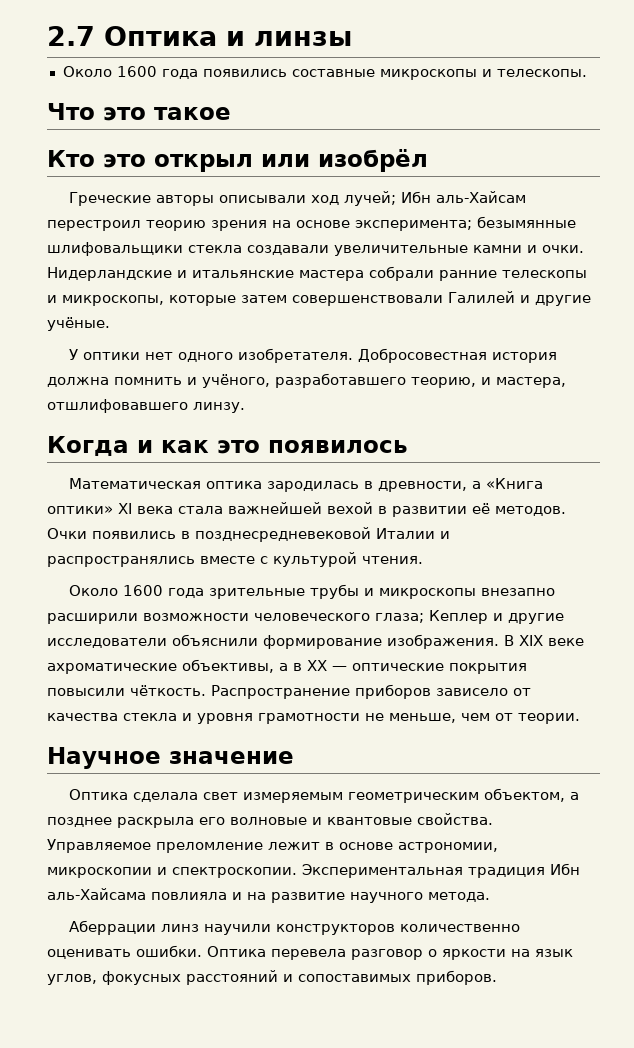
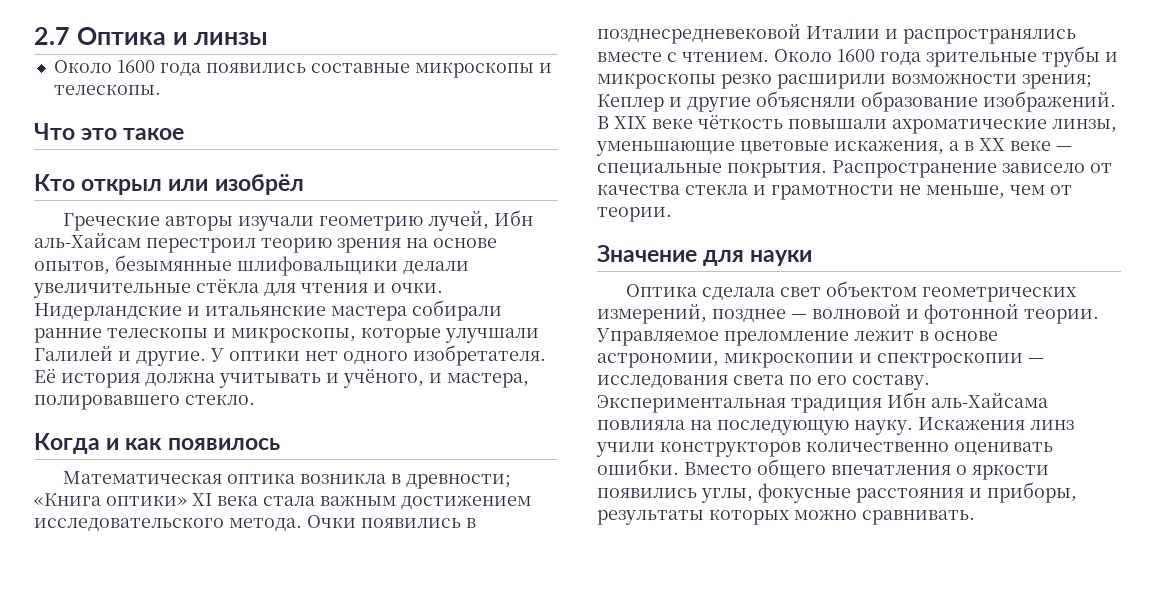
[103,154,146,168] это -> (75, 182) none
[218,191,396,206] описывали ход лучей; -> [237,211,489,231] изучали геометрию лучей,
[355,220,472,231] эксперимента; -> [34,261,110,275] опытов,
[188,245,522,256] стекла создавали увеличительные камни -> [403,261,469,274] [33,279,368,298] делали увеличительные стёкла для чтения
[369,266,434,281] собрали -> [412,300,502,321] собирали
[241,291,591,306] [47,317,110,331] затем совершенствовали Галилей и другие учёные. // -> [445,328,539,343] [34,346,206,366] улучшали Галилей и другие.
[357,348,487,363] Добросовестная -> [34,369,56,383] Её
[114,377,182,385] помнить -> [219,373,321,388] учитывать
[275,373,566,388] [47,399,245,413] разработавшего теорию, и мастера, отшлифовавшего линзу. -> [429,373,529,388] [34,394,255,410] и мастера, полировавшего стекло.
[217,440,260,454] это -> (163, 444) none
[266,481,481,492] зародилась в древности, а -> [299,473,511,489] возникла в древности;
[228,502,566,517] важнейшей вехой в развитии её методов. -> [320,495,531,509] [34,517,302,531] важным достижением исследовательского метода.
[273,552,423,567] культурой чтения. // -> [682,52,769,62] чтением.
[480,588,555,596] внезапно -> [721,73,772,89] резко
[254,613,424,623] человеческого глаза; -> [1022,74,1092,89] зрения;
[47,634,584,649] [47,659,527,674] [47,684,431,699] исследователи объяснили формирование изображения. В XIX веке ахроматические объективы, а в XX — оптические покрытия повысили чёткость. Распространение приборов -> [756,91,1116,112] [597,115,1117,134] [596,138,1072,156] [597,160,997,178] объясняли образование изображений. В XIX веке чёткость повышали ахроматические линзы, уменьшающие цветовые искажения, а в XX веке — специальные покрытия. Распространение
[197,713,253,724] уровня -> (766, 190) none
[47,747,294,769] Научное значение -> [597,245,813,266] Значение для науки
[242,788,579,803] [47,813,493,828] измеряемым геометрическим объектом, а позднее раскрыла его волновые и квантовые свойства. -> [825,281,1076,302] [597,304,1099,324] объектом геометрических измерений, позднее — волновой и фотонной теории.
[172,867,297,878] спектроскопии. -> [877,352,1044,368] [597,375,930,390] спектроскопии — исследования света по его составу.
[232,892,490,903] [68,920,520,935] [47,945,573,960] [47,970,497,985] и на развитие научного метода. // Аберрации линз научили конструкторов количественно оценивать ошибки. Оптика перевела разговор о яркости на язык углов, фокусных расстояний и сопоставимых приборов. -> [690,417,1074,435] [596,441,1053,457] [597,459,1049,480] [597,482,1077,503] [597,509,975,525] на последующую науку. Искажения линз учили конструкторов количественно оценивать ошибки. Вместо общего впечатления о яркости появились углы, фокусные расстояния и приборы, результаты которых можно сравнивать.

